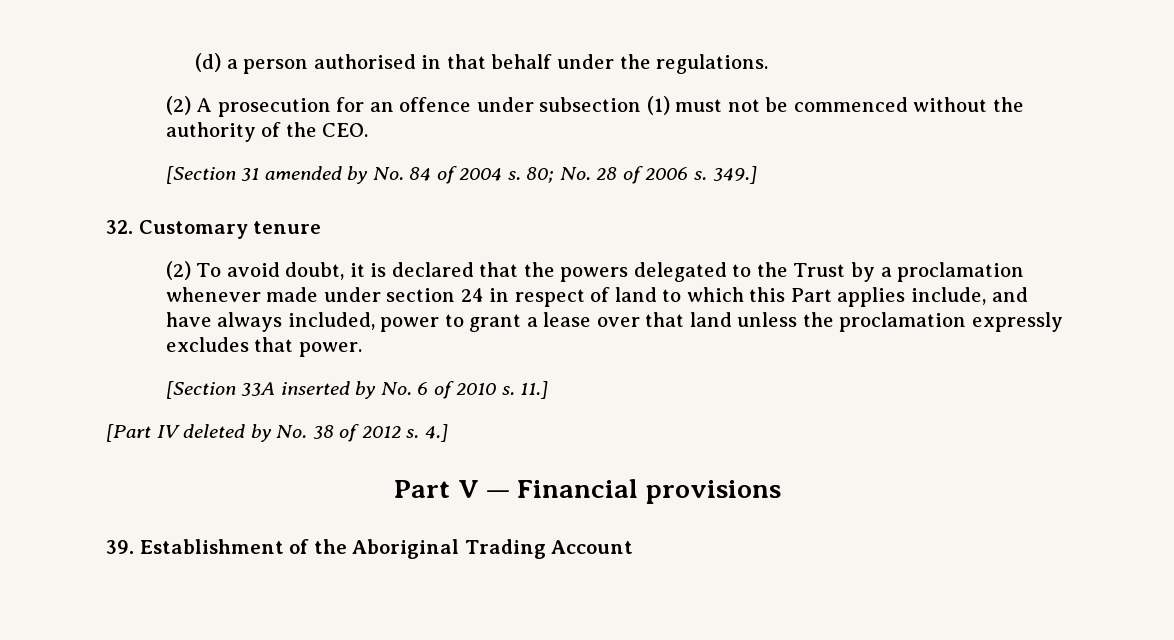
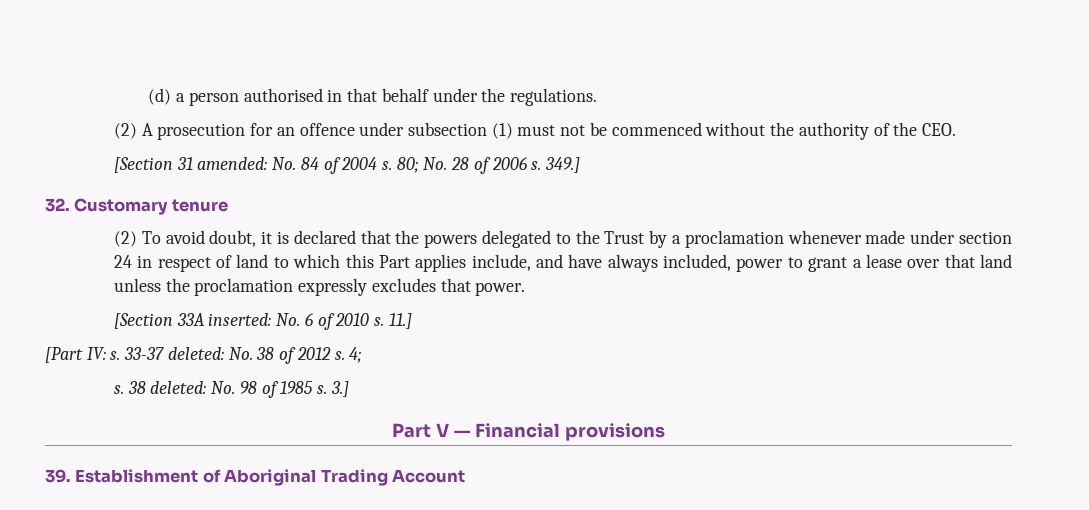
[264,166,369,184] amended by -> [197,157,268,170] amended:
[280,381,377,399] inserted by -> [208,313,272,326] inserted:
[156,424,272,442] IV deleted by -> [86,347,224,360] IV: s. 33-37 deleted:
[424,424,448,442] 4.] -> [349,347,363,363] [113,381,349,398] 4; // s. 38 deleted: No. 98 of 1985 s. 3.]
[313,539,347,554] the -> (221, 476) none

